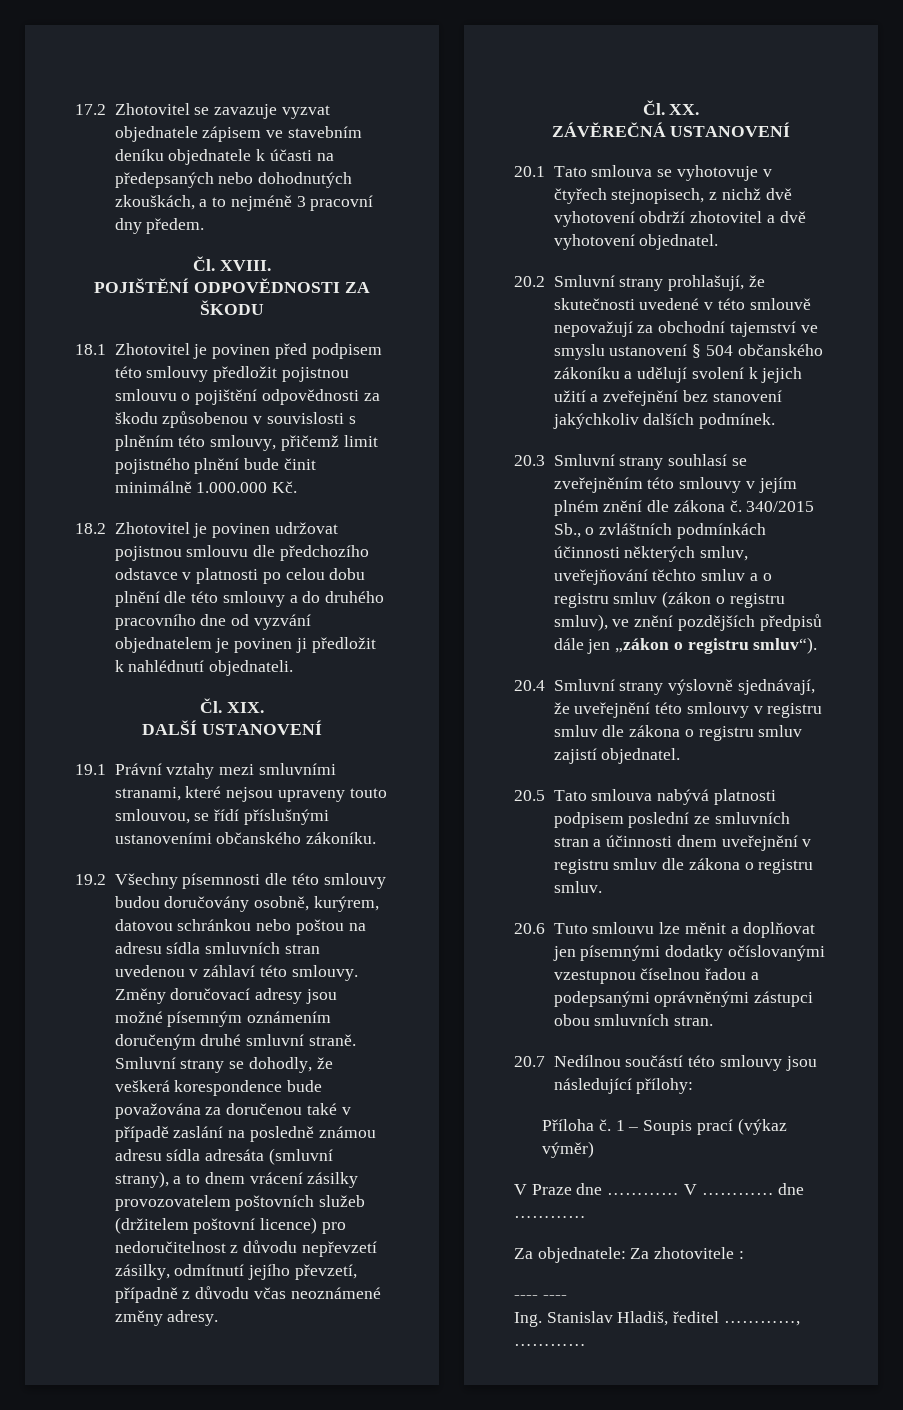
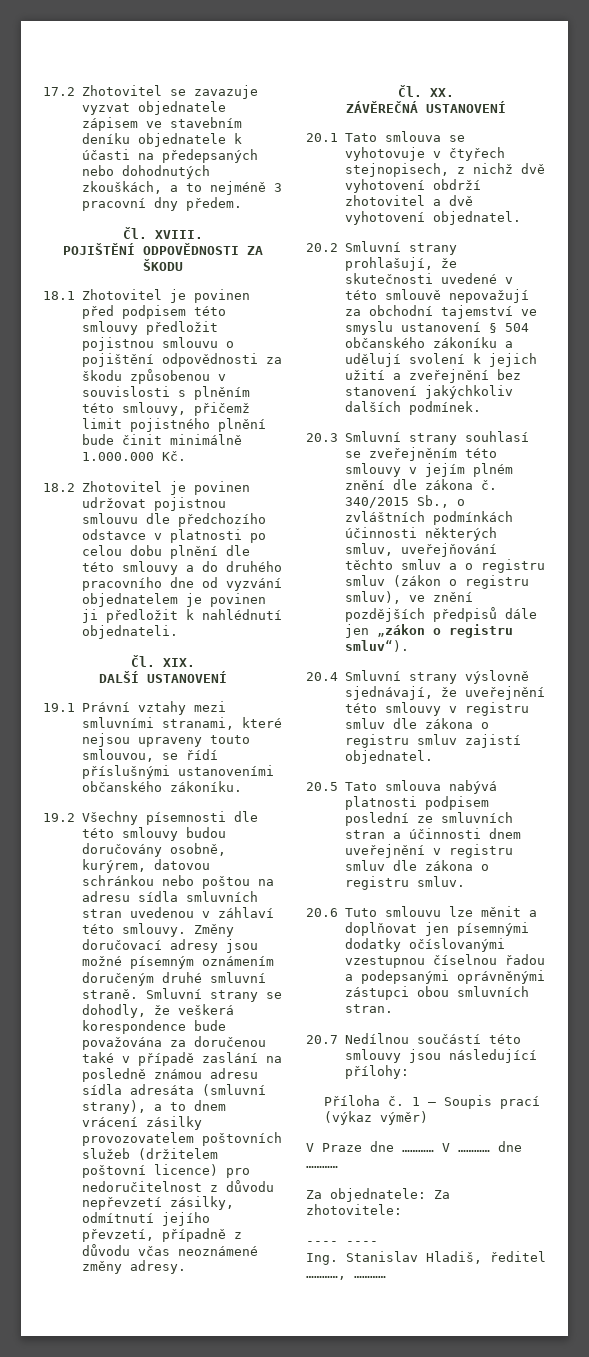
[654,1247,744,1259] zhotovitele : -> [306,1204,402,1215] zhotovitele:

